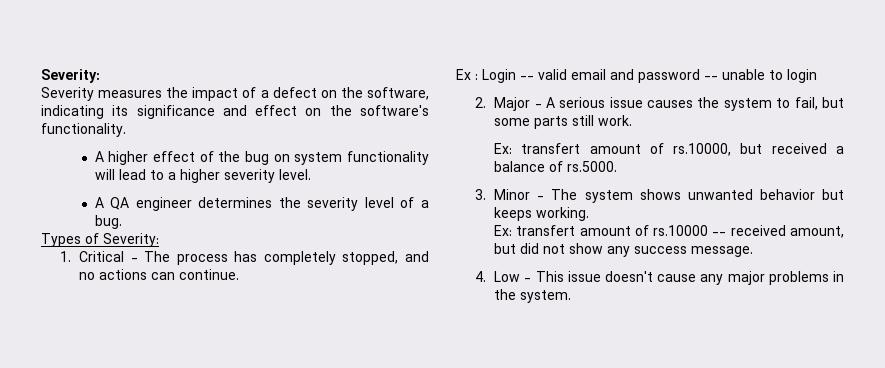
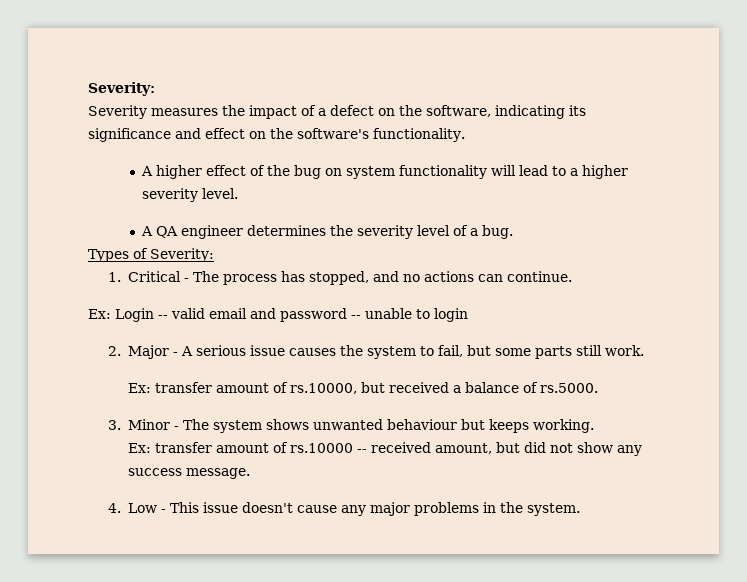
[263,251,336,265] completely -> (305, 276) none
[456,69,478,80] Ex : -> [88,309,111,319] Ex:
[521,143,581,154] transfert -> [154,382,212,393] transfer
[759,189,815,200] behavior -> [386,419,457,430] behaviour
[516,225,576,236] transfert -> [154,442,212,453] transfer

